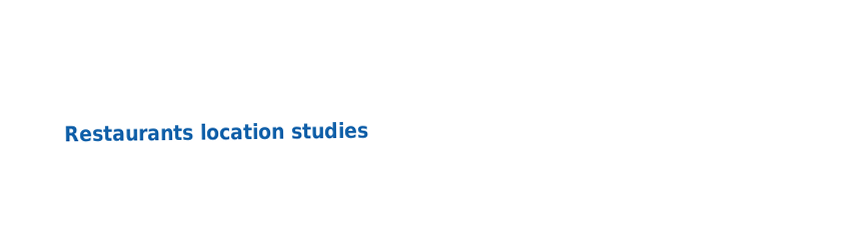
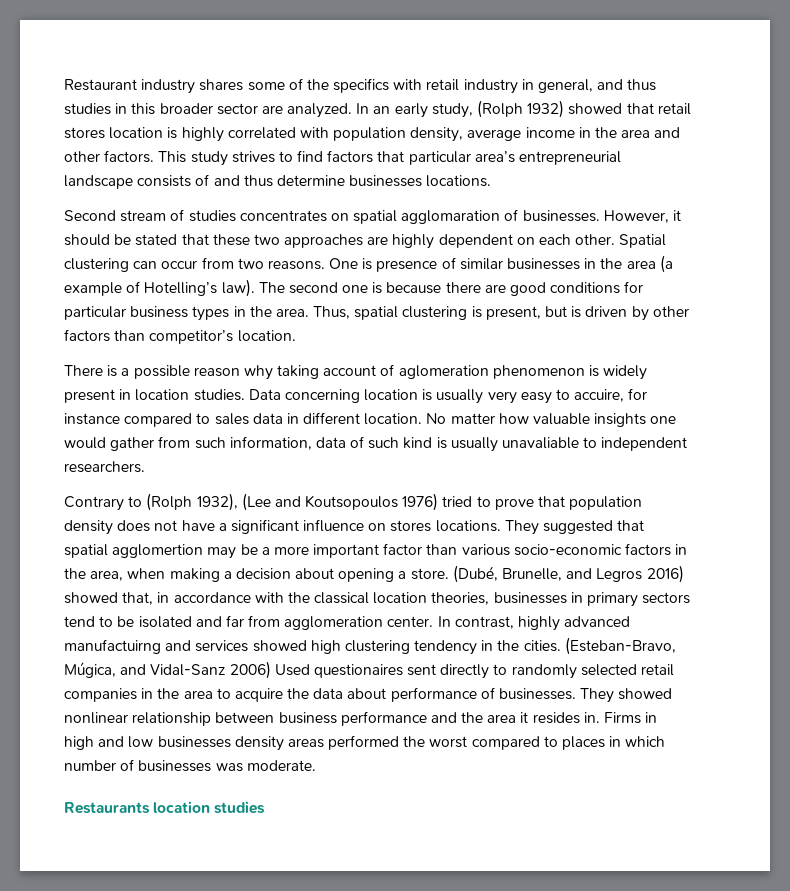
(64, 133) none -> [64,78,657,94] [64,100,691,118] [64,127,681,142] [64,150,622,166] [64,174,492,189] [64,209,682,224] [64,234,667,249] [64,255,673,273] [64,279,644,297] [64,306,689,321] [64,329,296,344] [64,364,648,380] [64,388,648,404] [64,412,677,427] [64,436,688,452] [64,461,145,473] [64,493,643,511] [64,519,645,535] [64,543,688,559] [64,565,684,583] [64,592,691,607] [64,615,631,631] [64,637,676,655] [64,661,675,679] [64,687,673,703] [64,711,658,726] [64,735,666,751] [64,759,316,772] Restaurant industry shares some of the specifics with retail industry in general, and thus studies in this broader sector are analyzed. In an early study, (Rolph 1932) showed that retail stores location is highly correlated with population density, average income in the area and other factors. This study strives to find factors that particular area’s entrepreneurial landscape consists of and thus determine businesses locations. // Second stream of studies concentrates on spatial agglomaration of businesses. However, it should be stated that these two approaches are highly dependent on each other. Spatial clustering can occur from two reasons. One is presence of similar businesses in the area (a example of Hotelling’s law). The second one is because there are good conditions for particular business types in the area. Thus, spatial clustering is present, but is driven by other factors than competitor’s location. // There is a possible reason why taking account of aglomeration phenomenon is widely present in location studies. Data concerning location is usually very easy to accuire, for instance compared to sales data in different location. No matter how valuable insights one would gather from such information, data of such kind is usually unavaliable to independent researchers. // Contrary to (Rolph 1932), (Lee and Koutsopoulos 1976) tried to prove that population density does not have a significant influence on stores locations. They suggested that spatial agglomertion may be a more important factor than various socio-economic factors in the area, when making a decision about opening a store. (Dubé, Brunelle, and Legros 2016) showed that, in accordance with the classical location theories, businesses in primary sectors tend to be isolated and far from agglomeration center. In contrast, highly advanced manufactuirng and services showed high clustering tendency in the cities. (Esteban-Bravo, Múgica, and Vidal-Sanz 2006) Used questionaires sent directly to randomly selected retail companies in the area to acquire the data about performance of businesses. They showed nonlinear relationship between business performance and the area it resides in. Firms in high and low businesses density areas performed the worst compared to places in which number of businesses was moderate. //

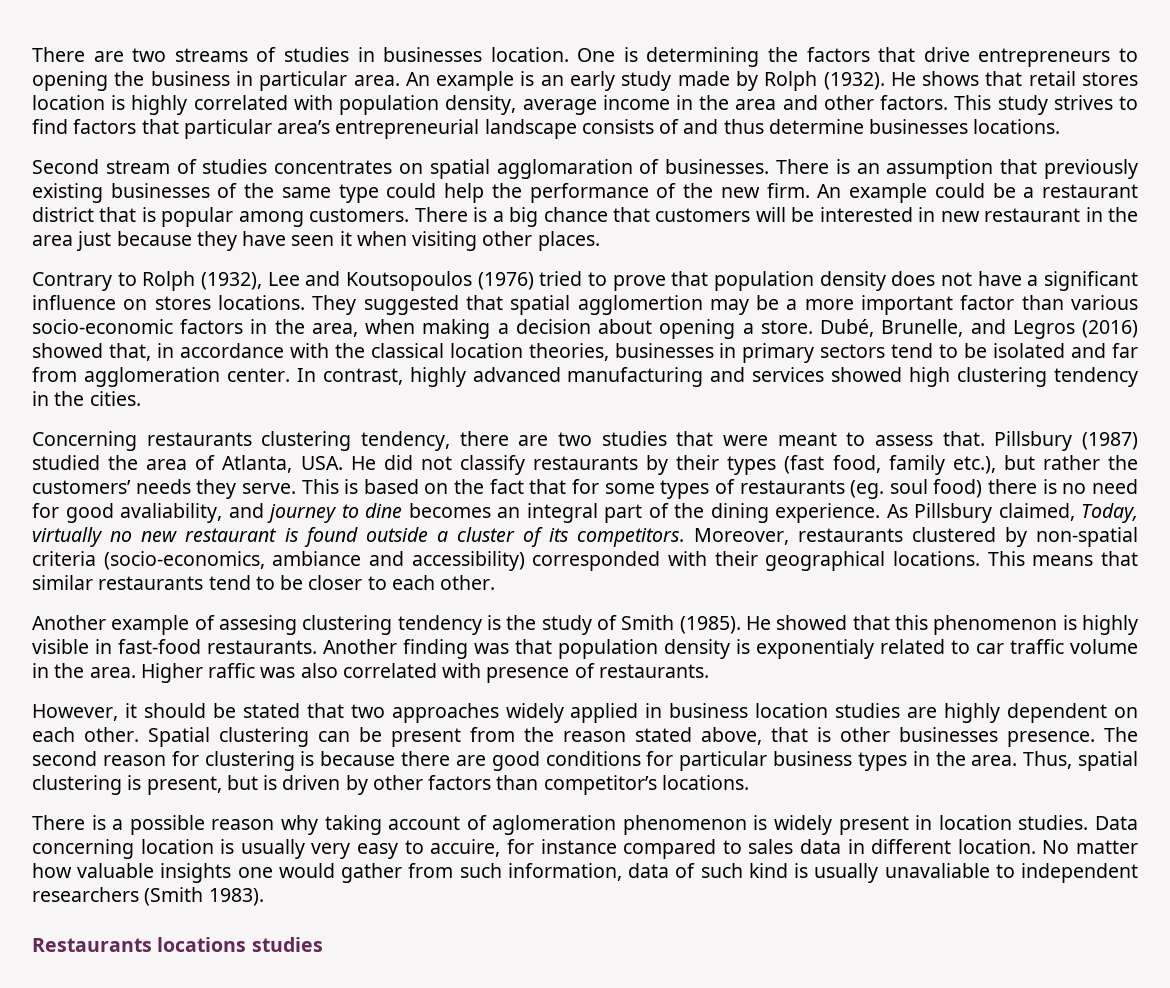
[64,78,657,94] [64,100,623,118] Restaurant industry shares some of the specifics with retail industry in general, and thus studies in this broader sector are analyzed. In an early study, (Rolph 1932) showed -> [32,47,1138,67] [32,71,980,91] There are two streams of studies in businesses location. One is determining the factors that drive entrepreneurs to opening the business in particular area. An example is an early study made by Rolph (1932). He shows
(600, 216) none -> [776,159,1138,179] [32,183,1138,203] [32,207,1139,227] [32,231,600,251] [32,271,1138,291] [32,295,1138,315] [32,319,1139,339] [32,343,1138,363] [32,367,1138,387] [32,391,141,406] [32,431,1138,451] [32,455,1139,475] [32,479,1138,499] [32,503,1138,523] [32,527,1138,547] [32,551,1138,571] [32,575,496,590] [32,615,1138,635] [32,639,1138,659] [32,663,709,683] There is an assumption that previously existing businesses of the same type could help the performance of the new firm. An example could be a restaurant district that is popular among customers. There is a big chance that customers will be interested in new restaurant in the area just because they have seen it when visiting other places. // Contrary to Rolph (1932), Lee and Koutsopoulos (1976) tried to prove that population density does not have a significant influence on stores locations. They suggested that spatial agglomertion may be a more important factor than various socio-economic factors in the area, when making a decision about opening a store. Dubé, Brunelle, and Legros (2016) showed that, in accordance with the classical location theories, businesses in primary sectors tend to be isolated and far from agglomeration center. In contrast, highly advanced manufacturing and services showed high clustering tendency in the cities. // Concerning restaurants clustering tendency, there are two studies that were meant to assess that. Pillsbury (1987) studied the area of Atlanta, USA. He did not classify restaurants by their types (fast food, family etc.), but rather the customers’ needs they serve. This is based on the fact that for some types of restaurants (eg. soul food) there is no need for good avaliability, and journey to dine becomes an integral part of the dining experience. As Pillsbury claimed, Today, virtually no new restaurant is found outside a cluster of its competitors. Moreover, restaurants clustered by non-spatial criteria (socio-economics, ambiance and accessibility) corresponded with their geographical locations. This means that similar restaurants tend to be closer to each other. // Another example of assesing clustering tendency is the study of Smith (1985). He showed that this phenomenon is highly visible in fast-food restaurants. Another finding was that population density is exponentialy related to car traffic volume in the area. Higher raffic was also correlated with presence of restaurants. //
[212,234,250,246] these -> (344, 710) none
(364, 241) none -> [505,703,901,723] widely applied in business location studies
[161,255,673,273] [64,279,369,297] occur from two reasons. One is presence of similar businesses in the area (a example of Hotelling’s law). The second one -> [359,727,1138,747] [32,751,295,771] be present from the reason stated above, that is other businesses presence. The second reason for clustering
[237,330,296,342] location. -> [661,775,749,790] locations.
[64,461,145,473] [64,493,643,511] [64,519,645,535] [64,543,688,559] [64,565,684,583] [64,592,691,607] [64,615,631,631] [64,637,676,655] [64,661,675,679] [64,687,673,703] [64,711,658,726] [64,735,666,751] [64,759,316,772] researchers. // Contrary to (Rolph 1932), (Lee and Koutsopoulos 1976) tried to prove that population density does not have a significant influence on stores locations. They suggested that spatial agglomertion may be a more important factor than various socio-economic factors in the area, when making a decision about opening a store. (Dubé, Brunelle, and Legros 2016) showed that, in accordance with the classical location theories, businesses in primary sectors tend to be isolated and far from agglomeration center. In contrast, highly advanced manufactuirng and services showed high clustering tendency in the cities. (Esteban-Bravo, Múgica, and Vidal-Sanz 2006) Used questionaires sent directly to randomly selected retail companies in the area to acquire the data about performance of businesses. They showed nonlinear relationship between business performance and the area it resides in. Firms in high and low businesses density areas performed the worst compared to places in which number of businesses was moderate. -> [32,887,264,906] researchers (Smith 1983).
[153,801,211,813] location -> [157,937,247,952] locations

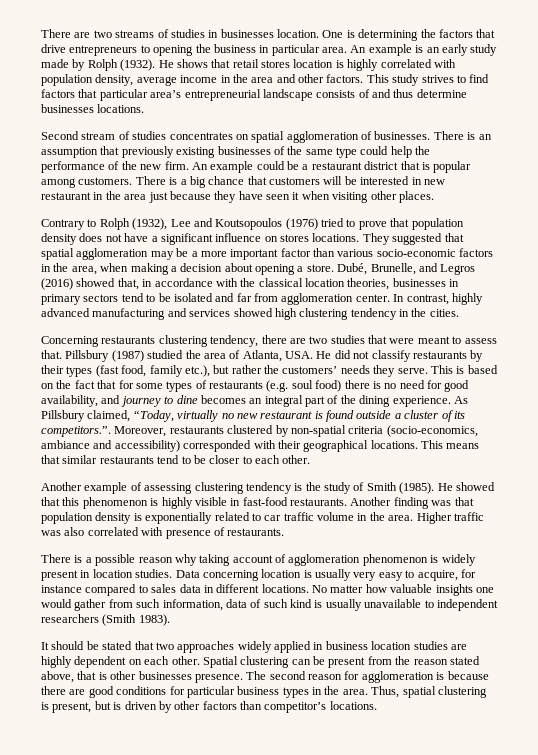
[496,159,633,179] agglomaration -> [286,131,359,143] agglomeration
[577,295,703,315] agglomertion -> [76,248,149,260] agglomeration
[850,480,885,499] (eg. -> [266,380,289,392] (e.g.
[120,503,222,523] avaliability, -> [41,395,98,407] availability,
[1081,503,1138,523] Today, -> [133,410,174,422] “Today,
[577,528,685,547] competitors. -> [41,426,111,437] competitors.”.
[219,615,297,635] assesing -> [144,483,193,494] assessing
[756,639,874,659] exponentialy -> [145,512,213,524] exponentially
[208,663,256,678] raffic -> [453,512,484,521] traffic
[32,703,137,721] However, it -> [41,554,476,566] [41,569,476,581] [41,584,494,596] [41,599,498,611] [41,614,170,626] [41,642,49,650] There is a possible reason why taking account of agglomeration phenomenon is widely present in location studies. Data concerning location is usually very easy to acquire, for instance compared to sales data in different locations. No matter how valuable insights one would gather from such information, data of such kind is usually unavailable to independent researchers (Smith 1983). // It
[204,751,295,771] clustering -> [361,671,434,683] agglomeration
[32,815,1139,835] [32,839,1138,859] [32,863,1138,883] [32,887,264,906] [32,937,323,952] // There is a possible reason why taking account of aglomeration phenomenon is widely present in location studies. Data concerning location is usually very easy to accuire, for instance compared to sales data in different location. No matter how valuable insights one would gather from such information, data of such kind is usually unavaliable to independent researchers (Smith 1983). // Restaurants locations studies -> (377, 705) none

